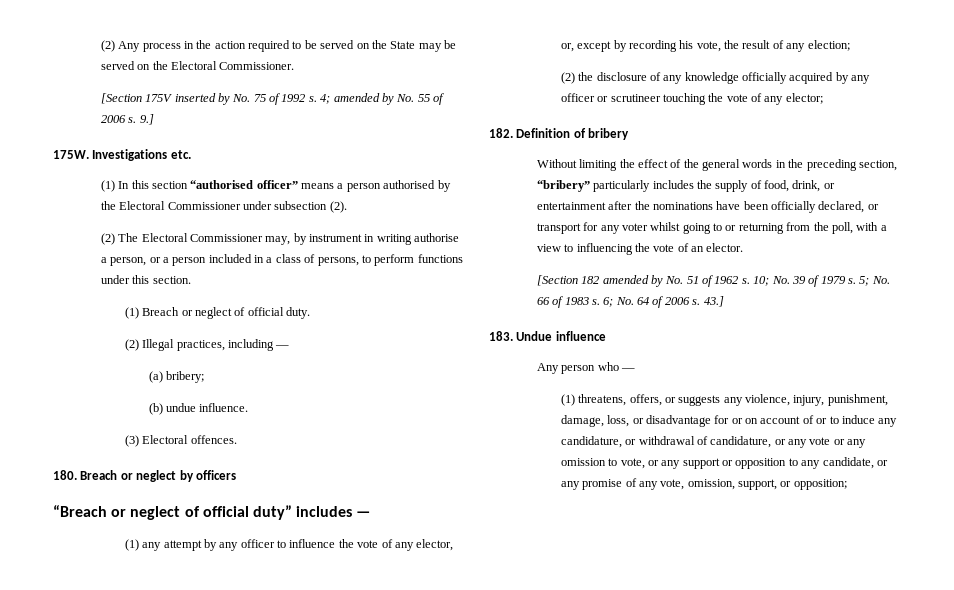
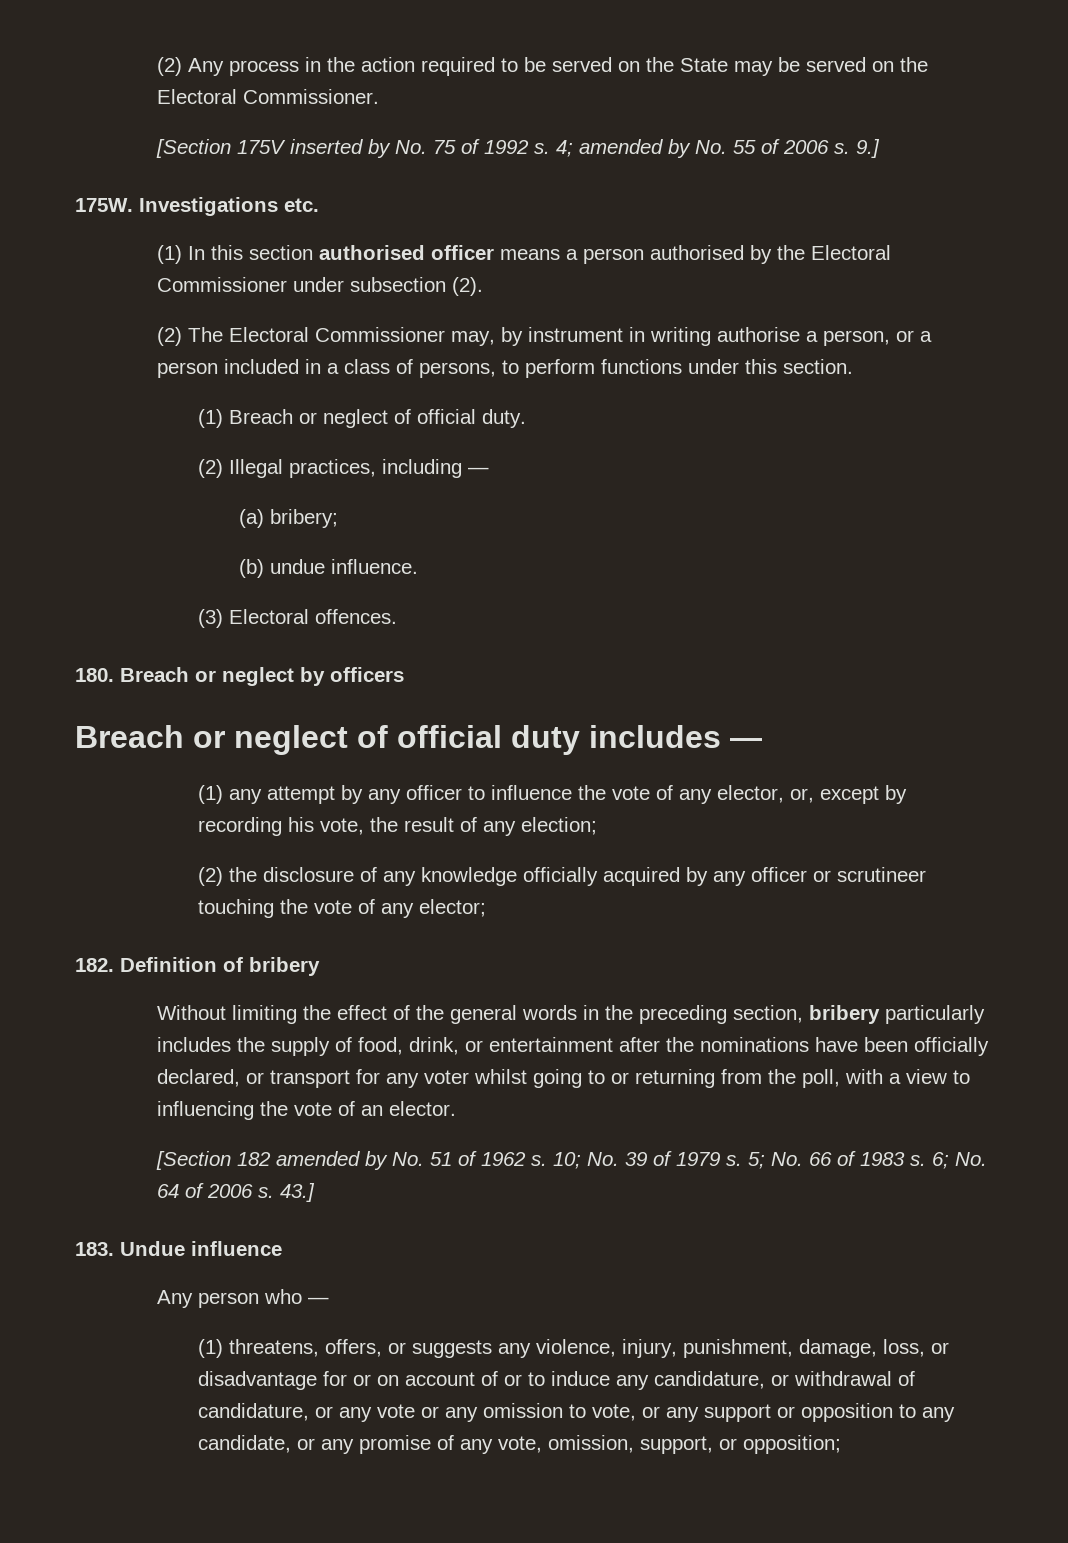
[190,180,298,189] “authorised officer” -> [318,245,494,260] authorised officer
[53,505,292,520] “Breach or neglect of official duty” -> [75,725,580,755] Breach or neglect of official duty
[536,180,590,192] “bribery” -> [808,1005,880,1024] bribery

